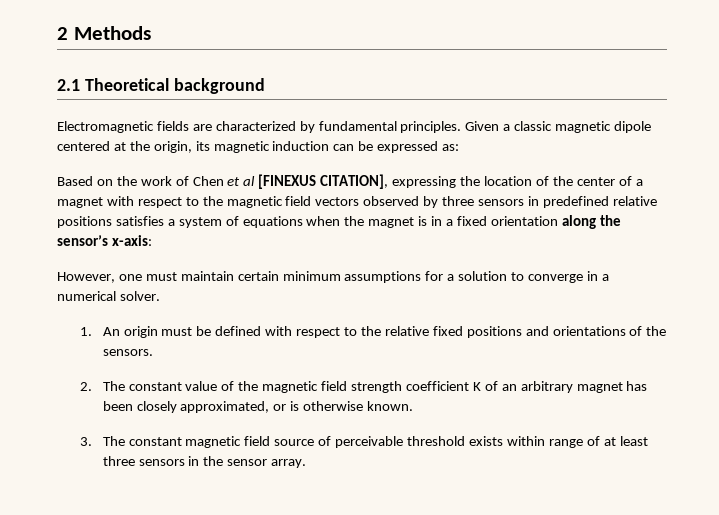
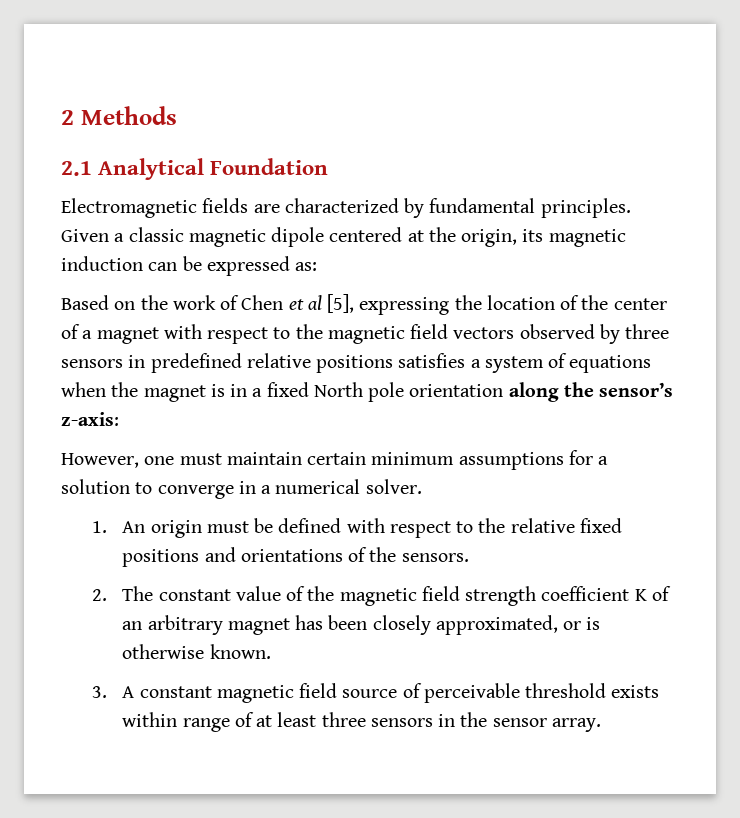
[84,78,265,94] Theoretical background -> [98,158,329,180] Analytical Foundation
[258,174,389,189] [FINEXUS CITATION], -> [327,294,355,313] [5],
(487, 221) none -> [313,382,405,402] North pole
[111,235,152,246] x-axis: -> [61,412,119,426] z-axis:
[102,436,125,446] The -> [122,686,135,698] A

